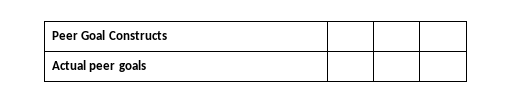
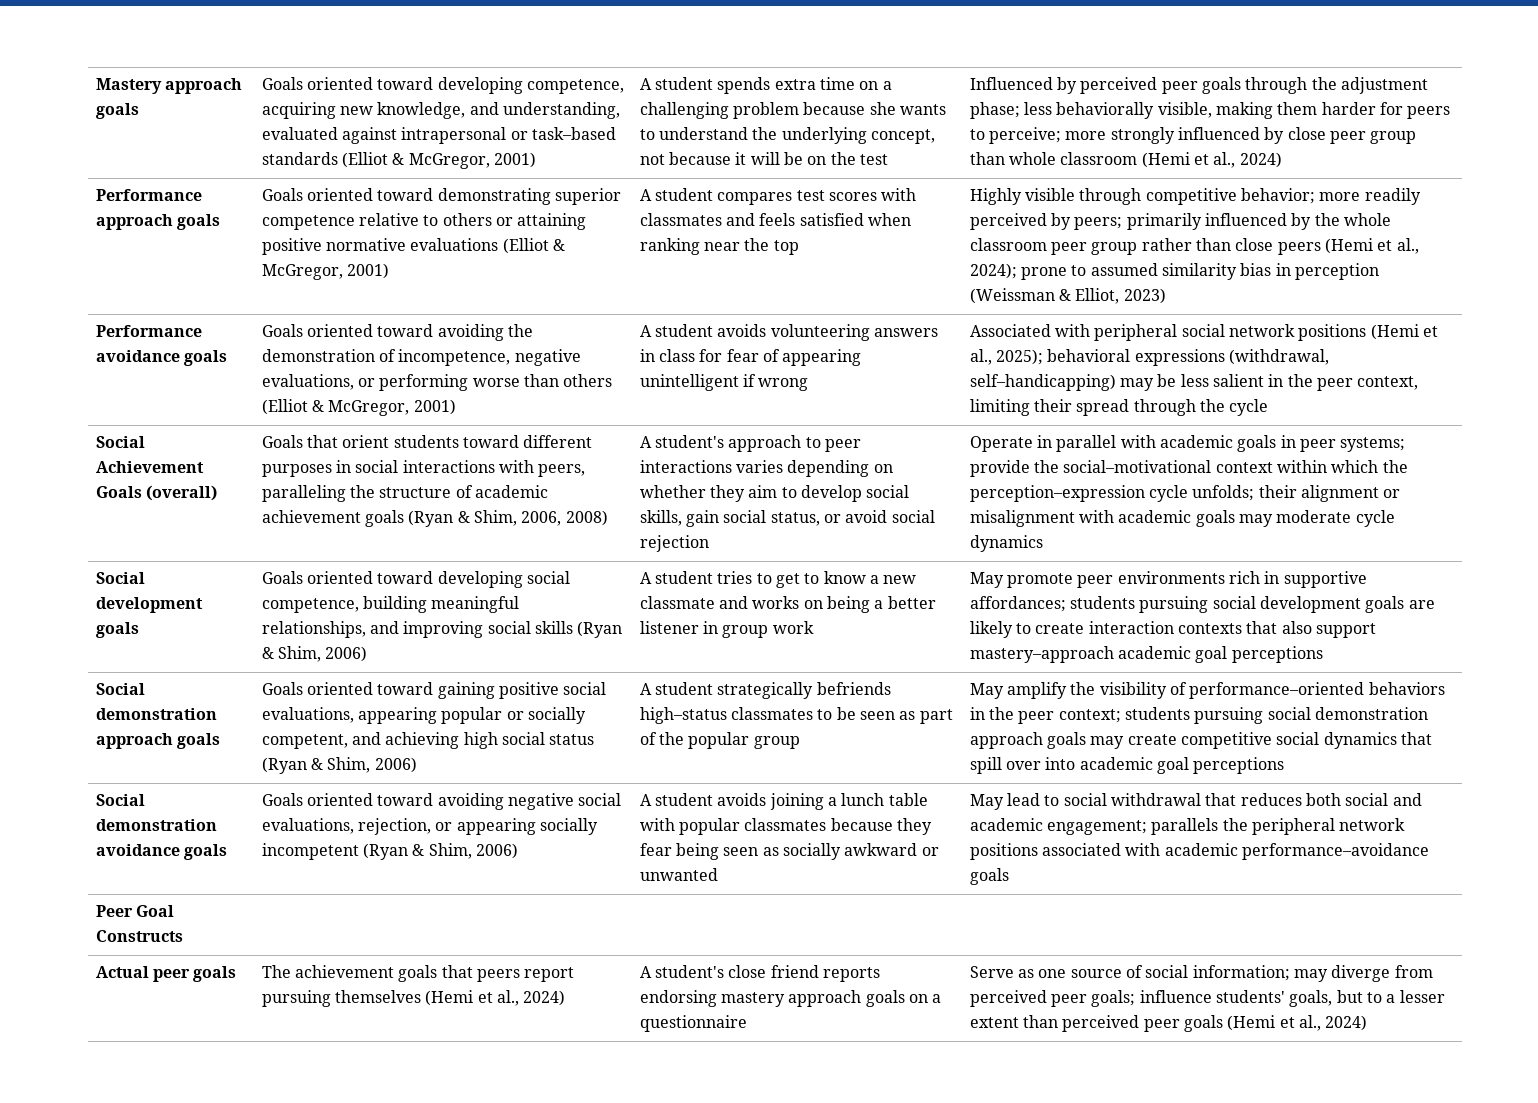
(51, 35) none -> [95,78,243,94] [95,103,139,119] [261,77,624,94] [261,102,620,119] [261,127,616,144] [261,152,536,169] [639,77,892,94] [639,102,946,119] [639,127,935,144] [639,152,888,165] [969,77,1428,94] [969,102,1451,119] [969,127,1417,144] [969,152,1282,168] [95,189,202,201] [95,214,221,230] [261,188,621,205] [261,213,587,230] [261,238,565,255] [261,263,390,280] [639,188,917,205] [639,213,911,226] [639,238,799,255] [969,188,1421,205] [969,213,1391,230] [969,238,1419,255] [969,263,1379,280] [969,288,1166,304] [95,325,202,337] [95,350,228,366] [261,324,533,341] [261,349,581,366] [261,374,613,391] [261,399,456,416] [639,324,938,341] [639,349,862,366] [639,374,809,391] [969,324,1438,341] [969,349,1329,366] [969,374,1419,391] [969,399,1269,416] [95,436,145,448] [95,461,204,473] [95,485,218,501] [261,435,593,448] [261,460,586,477] [261,485,548,502] [261,510,608,527] [639,435,861,452] [639,460,893,477] [639,485,910,502] [639,510,935,527] [639,535,709,552] [969,435,1406,452] [969,460,1408,477] [969,485,1401,502] [969,510,1395,527] [969,535,1043,552] [95,572,145,584] [95,597,203,613] [95,622,139,638] [261,571,570,588] [261,596,520,613] [261,621,623,638] [261,646,368,662] [639,571,917,588] [639,596,936,613] [639,621,814,638] [969,571,1367,588] [969,596,1435,613] [969,621,1376,638] [969,646,1323,663] [95,683,145,695] [95,708,217,720] [95,733,221,749] [261,682,607,699] [261,707,586,724] [261,732,595,749] [261,757,417,774] [639,682,891,699] [639,707,953,724] [639,732,800,749] [969,682,1445,699] [969,707,1428,724] [969,732,1432,749] [969,757,1285,774] [95,794,145,806] [95,819,217,831] [95,844,228,860] [261,793,622,810] [261,818,598,835] [261,843,518,860] [639,793,928,810] [639,818,932,835] [639,843,939,860] [639,868,718,881] [969,793,1422,810] [969,818,1406,835] [969,843,1429,860] [969,868,1009,885] Mastery approach goals | Goals oriented toward developing competence, acquiring new knowledge, and understanding, evaluated against intrapersonal or task–based standards (Elliot & McGregor, 2001) | A student spends extra time on a challenging problem because she wants to understand the underlying concept, not because it will be on the test | Influenced by perceived peer goals through the adjustment phase; less behaviorally visible, making them harder for peers to perceive; more strongly influenced by close peer group than whole classroom (Hemi et al., 2024) // Performance approach goals | Goals oriented toward demonstrating superior competence relative to others or attaining positive normative evaluations (Elliot & McGregor, 2001) | A student compares test scores with classmates and feels satisfied when ranking near the top | Highly visible through competitive behavior; more readily perceived by peers; primarily influenced by the whole classroom peer group rather than close peers (Hemi et al., 2024); prone to assumed similarity bias in perception (Weissman & Elliot, 2023) // Performance avoidance goals | Goals oriented toward avoiding the demonstration of incompetence, negative evaluations, or performing worse than others (Elliot & McGregor, 2001) | A student avoids volunteering answers in class for fear of appearing unintelligent if wrong | Associated with peripheral social network positions (Hemi et al., 2025); behavioral expressions (withdrawal, self–handicapping) may be less salient in the peer context, limiting their spread through the cycle // Social Achievement Goals (overall) | Goals that orient students toward different purposes in social interactions with peers, paralleling the structure of academic achievement goals (Ryan & Shim, 2006, 2008) | A student's approach to peer interactions varies depending on whether they aim to develop social skills, gain social status, or avoid social rejection | Operate in parallel with academic goals in peer systems; provide the social–motivational context within which the perception–expression cycle unfolds; their alignment or misalignment with academic goals may moderate cycle dynamics // Social development goals | Goals oriented toward developing social competence, building meaningful relationships, and improving social skills (Ryan & Shim, 2006) | A student tries to get to know a new classmate and works on being a better listener in group work | May promote peer environments rich in supportive affordances; students pursuing social development goals are likely to create interaction contexts that also support mastery–approach academic goal perceptions // Social demonstration approach goals | Goals oriented toward gaining positive social evaluations, appearing popular or socially competent, and achieving high social status (Ryan & Shim, 2006) | A student strategically befriends high–status classmates to be seen as part of the popular group | May amplify the visibility of performance–oriented behaviors in the peer context; students pursuing social demonstration approach goals may create competitive social dynamics that spill over into academic goal perceptions // Social demonstration avoidance goals | Goals oriented toward avoiding negative social evaluations, rejection, or appearing socially incompetent (Ryan & Shim, 2006) | A student avoids joining a lunch table with popular classmates because they fear being seen as socially awkward or unwanted | May lead to social withdrawal that reduces both social and academic engagement; parallels the peripheral network positions associated with academic performance–avoidance goals //
(146, 66) | | -> [261,965,575,982] [261,990,566,1007] [639,965,880,982] [639,990,942,1007] [639,1015,747,1032] [969,965,1433,982] [969,990,1445,1007] [969,1015,1368,1032] The achievement goals that peers report pursuing themselves (Hemi et al., 2024) | A student's close friend reports endorsing mastery approach goals on a questionnaire | Serve as one source of social information; may diverge from perceived peer goals; influence students' goals, but to a lesser extent than perceived peer goals (Hemi et al., 2024)

